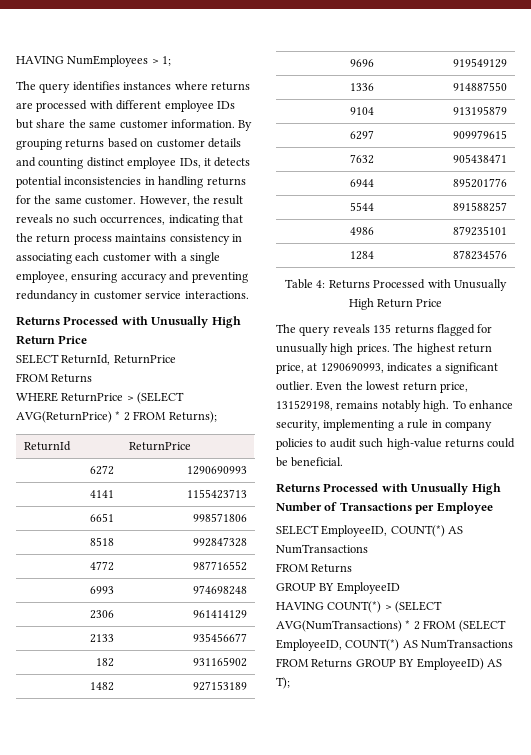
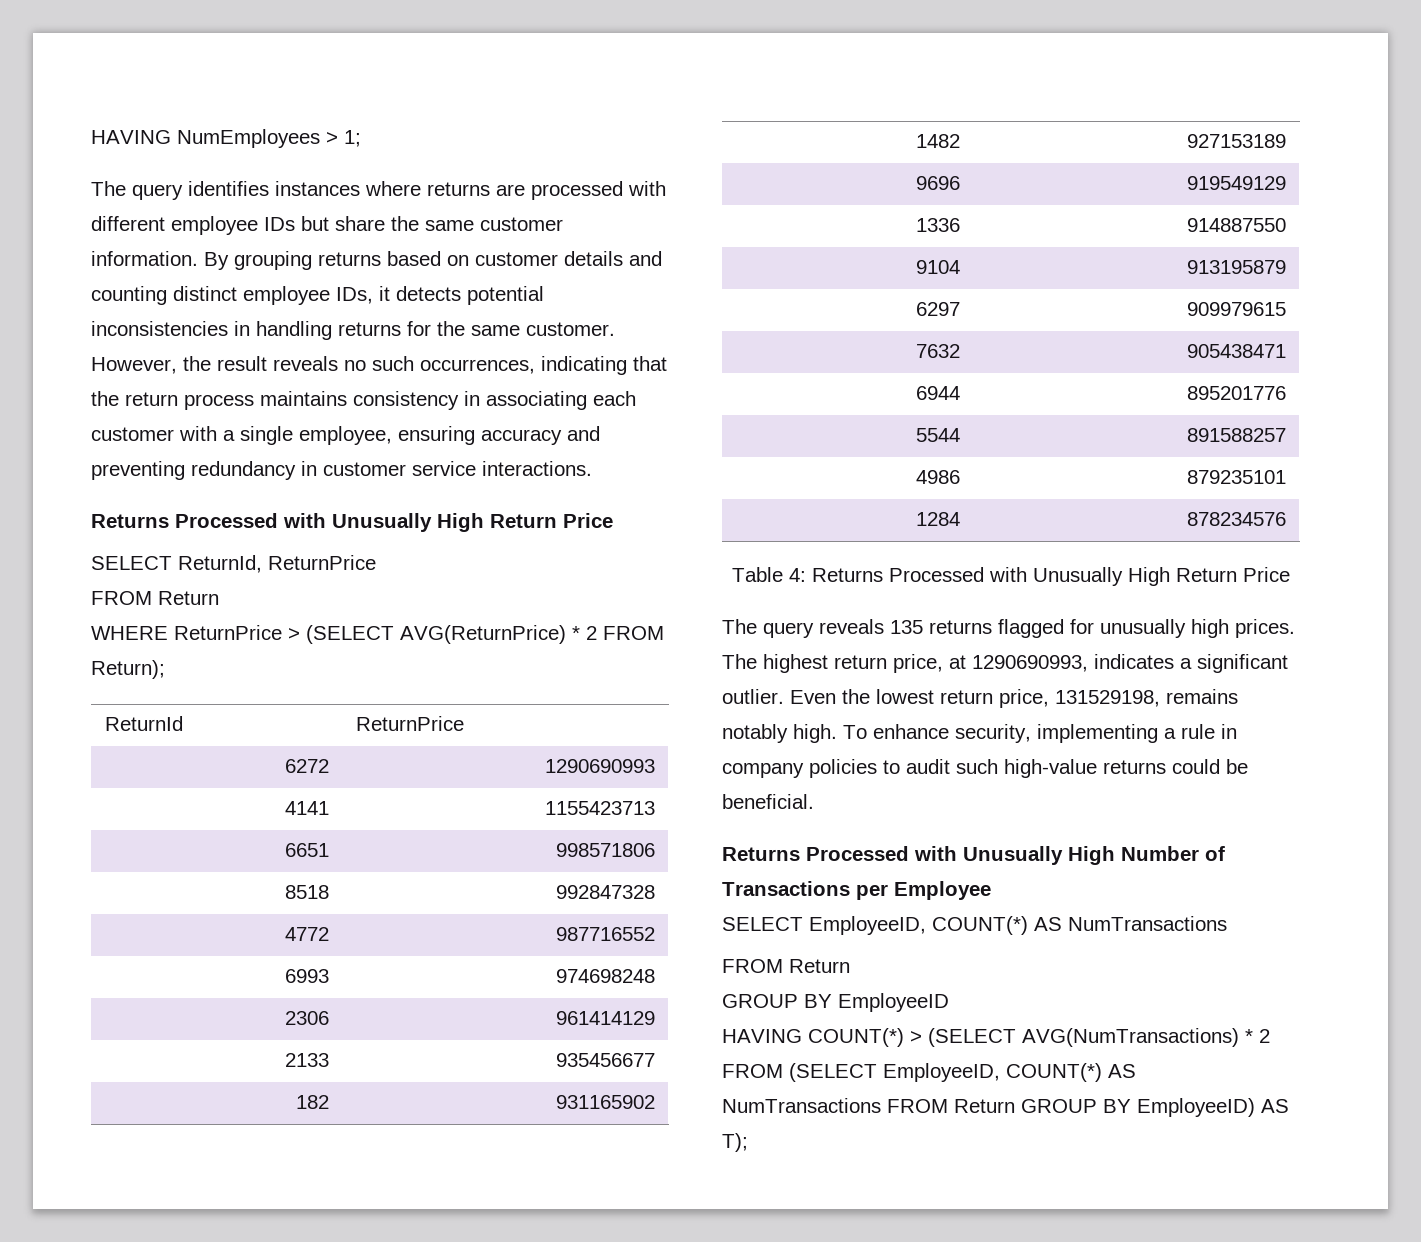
[51,374,93,383] Returns -> [158,591,219,605] Return
[168,411,217,423] Returns); -> [91,660,165,679] Return);
[311,564,353,573] Returns -> [789,959,850,973] Return
[311,659,353,668] Returns -> [954,1099,1015,1113] Return

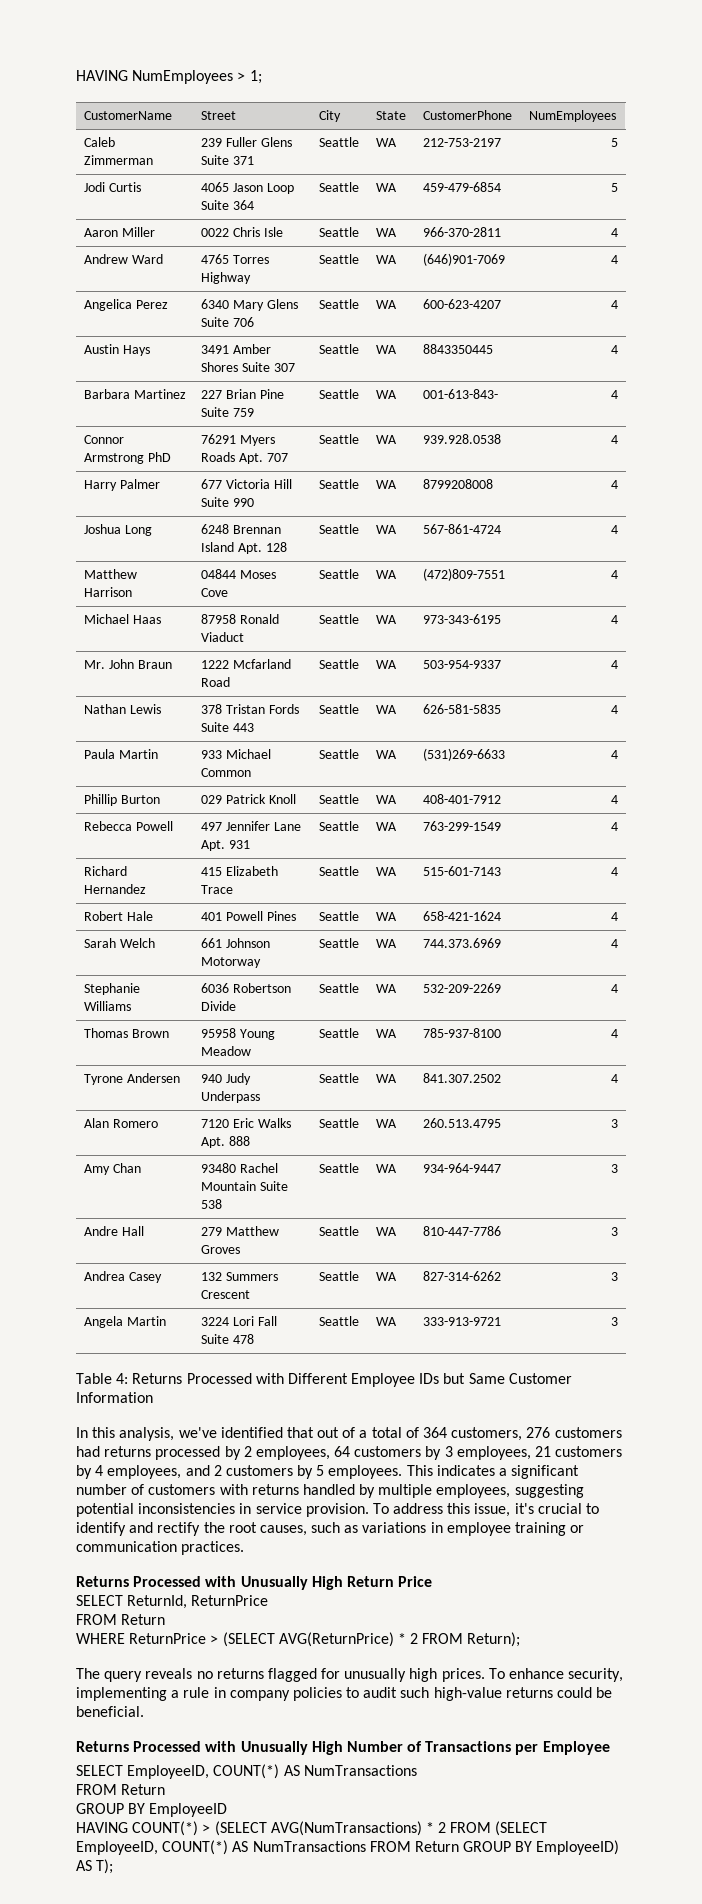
[91,181,666,200] [91,216,563,235] [91,251,662,270] [91,286,544,305] [91,321,615,340] [91,356,667,375] [91,391,636,410] [91,426,600,445] [91,461,592,480] // The query identifies instances where returns are processed with different employee IDs but share the same customer information. By grouping returns based on customer details and counting distinct employee IDs, it detects potential inconsistencies in handling returns for the same customer. However, the result reveals no such occurrences, indicating that the return process maintains consistency in associating each customer with a single employee, ensuring accuracy and preventing redundancy in customer service interactions. -> [83,111,172,120] [200,111,236,120] [318,110,341,122] [375,111,406,120] [422,110,512,120] [528,110,616,122] [83,137,115,147] [83,155,153,165] [200,137,292,147] [200,155,254,165] [318,137,359,147] [375,138,397,147] [422,138,501,147] [611,138,619,147] [83,182,141,192] [200,182,294,194] [200,200,254,210] [318,182,359,192] [375,183,397,192] [422,182,501,192] [611,183,619,192] [83,227,155,237] [200,227,283,237] [318,227,359,237] [375,228,397,237] [422,227,501,237] [611,228,619,237] [83,254,163,264] [200,254,269,264] [200,272,251,284] [318,254,359,264] [375,255,397,264] [422,253,505,266] [611,255,619,264] [83,299,168,311] [200,299,298,311] [200,317,254,327] [318,299,359,309] [375,300,397,309] [422,299,501,309] [611,300,619,309] [83,344,150,356] [200,344,271,354] [200,362,295,372] [318,344,359,354] [375,345,397,354] [422,344,493,354] [611,345,619,354] [83,389,186,399] [200,389,284,399] [200,407,254,417] [318,389,359,399] [375,390,397,399] [422,389,498,399] [611,390,619,399] [83,435,124,444] [83,452,171,464] [200,434,275,446] [200,452,288,464] [318,434,359,444] [375,435,397,444] [422,434,501,444] [611,435,619,444] [83,479,160,491] [200,479,292,489] [200,497,254,507] [318,479,359,489] [375,480,397,489] [422,479,493,489] [611,480,619,489] [83,524,152,536] [200,524,281,534] [200,542,287,554] [318,524,359,534] [375,525,397,534] [422,524,501,534] [611,525,619,534] [83,569,137,579] [83,587,132,597] [200,569,276,579] [200,588,228,597] [318,569,359,579] [375,570,397,579] [422,568,505,581] [611,570,619,579] [83,614,161,624] [200,614,279,624] [200,632,244,642] [318,614,359,624] [375,615,397,624] [422,614,501,624] [611,615,619,624] [83,659,172,669] [200,659,291,669] [200,677,230,687] [318,659,359,669] [375,660,397,669] [422,660,501,669] [611,660,619,669] [83,704,161,714] [200,704,299,714] [200,722,254,732] [318,704,359,714] [375,705,397,714] [422,704,501,714] [611,705,619,714] [83,749,158,759] [200,749,271,759] [200,768,251,777] [318,749,359,759] [375,750,397,759] [422,748,505,761] [611,750,619,759] [83,794,160,806] [200,794,296,804] [318,794,359,804] [375,795,397,804] [422,794,501,804] [611,795,619,804] [83,821,173,831] [200,821,301,831] [200,840,250,851] [318,821,359,831] [375,822,397,831] [422,821,501,831] [611,822,619,831] [83,866,127,876] [83,884,146,894] [200,866,278,876] [200,885,233,894] [318,866,359,876] [375,867,397,876] [422,866,501,876] [611,867,619,876] [83,911,153,921] [200,911,296,921] [318,911,359,921] [375,912,397,921] [422,911,501,921] [611,912,619,921] [83,938,155,948] [200,938,270,948] [200,957,261,968] [318,938,359,948] [375,939,397,948] [422,938,501,948] [611,939,619,948] [83,983,140,995] [83,1001,131,1011] [200,983,291,993] [200,1001,236,1011] [318,983,359,993] [375,984,397,993] [422,983,501,993] [611,984,619,993] [83,1028,169,1038] [200,1028,275,1040] [200,1046,251,1056] [318,1028,359,1038] [375,1029,397,1038] [422,1028,501,1038] [611,1029,619,1038] [83,1073,180,1085] [200,1073,251,1085] [200,1091,260,1103] [318,1073,359,1083] [375,1074,397,1083] [422,1073,501,1083] [611,1074,619,1083] [83,1118,158,1128] [200,1118,291,1128] [200,1136,250,1148] [318,1118,359,1128] [375,1119,397,1128] [422,1118,501,1128] [611,1119,619,1128] [83,1163,141,1175] [200,1163,278,1173] [200,1181,288,1191] [200,1199,222,1209] [318,1163,359,1173] [375,1164,397,1173] [422,1163,501,1173] [611,1164,619,1173] [83,1226,144,1236] [200,1226,279,1236] [200,1245,240,1254] [318,1226,359,1236] [375,1227,397,1236] [422,1226,501,1236] [611,1227,619,1236] [83,1271,162,1283] [200,1272,278,1281] [200,1290,250,1299] [318,1271,359,1281] [375,1272,397,1281] [422,1271,501,1281] [611,1272,619,1281] [83,1316,166,1328] [200,1316,277,1326] [200,1334,254,1344] [318,1316,359,1326] [375,1317,397,1326] [422,1317,501,1326] [611,1317,619,1326] [76,1373,572,1387] [76,1392,153,1403] [76,1427,622,1441] [76,1446,623,1460] [76,1465,580,1479] [76,1484,584,1498] [76,1503,600,1517] [76,1522,585,1536] [76,1541,245,1555] // CustomerName | Street | City | State | CustomerPhone | NumEmployees // Caleb Zimmerman | 239 Fuller Glens Suite 371 | Seattle | WA | 212-753-2197 | 5 // Jodi Curtis | 4065 Jason Loop Suite 364 | Seattle | WA | 459-479-6854 | 5 // Aaron Miller | 0022 Chris Isle | Seattle | WA | 966-370-2811 | 4 // Andrew Ward | 4765 Torres Highway | Seattle | WA | (646)901-7069 | 4 // Angelica Perez | 6340 Mary Glens Suite 706 | Seattle | WA | 600-623-4207 | 4 // Austin Hays | 3491 Amber Shores Suite 307 | Seattle | WA | 8843350445 | 4 // Barbara Martinez | 227 Brian Pine Suite 759 | Seattle | WA | 001-613-843- | 4 // Connor Armstrong PhD | 76291 Myers Roads Apt. 707 | Seattle | WA | 939.928.0538 | 4 // Harry Palmer | 677 Victoria Hill Suite 990 | Seattle | WA | 8799208008 | 4 // Joshua Long | 6248 Brennan Island Apt. 128 | Seattle | WA | 567-861-4724 | 4 // Matthew Harrison | 04844 Moses Cove | Seattle | WA | (472)809-7551 | 4 // Michael Haas | 87958 Ronald Viaduct | Seattle | WA | 973-343-6195 | 4 // Mr. John Braun | 1222 Mcfarland Road | Seattle | WA | 503-954-9337 | 4 // Nathan Lewis | 378 Tristan Fords Suite 443 | Seattle | WA | 626-581-5835 | 4 // Paula Martin | 933 Michael Common | Seattle | WA | (531)269-6633 | 4 // Phillip Burton | 029 Patrick Knoll | Seattle | WA | 408-401-7912 | 4 // Rebecca Powell | 497 Jennifer Lane Apt. 931 | Seattle | WA | 763-299-1549 | 4 // Richard Hernandez | 415 Elizabeth Trace | Seattle | WA | 515-601-7143 | 4 // Robert Hale | 401 Powell Pines | Seattle | WA | 658-421-1624 | 4 // Sarah Welch | 661 Johnson Motorway | Seattle | WA | 744.373.6969 | 4 // Stephanie Williams | 6036 Robertson Divide | Seattle | WA | 532-209-2269 | 4 // Thomas Brown | 95958 Young Meadow | Seattle | WA | 785-937-8100 | 4 // Tyrone Andersen | 940 Judy Underpass | Seattle | WA | 841.307.2502 | 4 // Alan Romero | 7120 Eric Walks Apt. 888 | Seattle | WA | 260.513.4795 | 3 // Amy Chan | 93480 Rachel Mountain Suite 538 | Seattle | WA | 934-964-9447 | 3 // Andre Hall | 279 Matthew Groves | Seattle | WA | 810-447-7786 | 3 // Andrea Casey | 132 Summers Crescent | Seattle | WA | 827-314-6262 | 3 // Angela Martin | 3224 Lori Fall Suite 478 | Seattle | WA | 333-913-9721 | 3 // Table 4: Returns Processed with Different Employee IDs but Same Customer Information // In this analysis, we've identified that out of a total of 364 customers, 276 customers had returns processed by 2 employees, 64 customers by 3 employees, 21 customers by 4 employees, and 2 customers by 5 employees. This indicates a significant number of customers with returns handled by multiple employees, suggesting potential inconsistencies in service provision. To address this issue, it's crucial to identify and rectify the root causes, such as variations in employee training or communication practices.
[105,716,184,731] [356,716,465,731] [284,759,329,773] [544,759,655,773] [284,801,329,815] [544,801,655,815] [284,843,329,857] [555,843,655,857] [284,885,329,899] [555,885,655,899] [284,927,329,941] [555,927,655,941] [284,969,329,983] [555,969,655,983] [284,1011,329,1025] [555,1011,655,1025] [284,1053,329,1067] [555,1053,655,1067] [295,1095,329,1109] [555,1095,655,1109] [915,134,960,148] [1186,134,1286,148] [915,176,960,190] [1186,176,1286,190] [915,218,960,232] [1186,218,1286,232] [915,260,960,274] [1186,260,1286,274] [915,302,960,316] [1186,302,1286,316] [915,344,960,358] [1186,344,1286,358] [915,386,960,400] [1186,386,1286,400] [915,428,960,442] [1186,428,1286,442] [915,470,960,484] [1186,470,1286,484] [915,512,960,526] [1186,512,1286,526] [732,567,1290,586] // ReturnId | ReturnPrice // 6272 | 1290690993 // 4141 | 1155423713 // 6651 | 998571806 // 8518 | 992847328 // 4772 | 987716552 // 6993 | 974698248 // 2306 | 961414129 // 2133 | 935456677 // 182 | 931165902 // 1482 | 927153189 // 9696 | 919549129 // 1336 | 914887550 // 9104 | 913195879 // 6297 | 909979615 // 7632 | 905438471 // 6944 | 895201776 // 5544 | 891588257 // 4986 | 879235101 // 1284 | 878234576 // Table 4: Returns Processed with Unusually High Return Price -> (521, 1639) none
[890,620,923,634] 135 -> [196,1671,213,1679] no
[722,654,1288,673] [722,689,1238,708] [722,724,837,743] The highest return price, at 1290690993, indicates a significant outlier. Even the lowest return price, 131529198, remains notably high. -> (485, 1675) none

